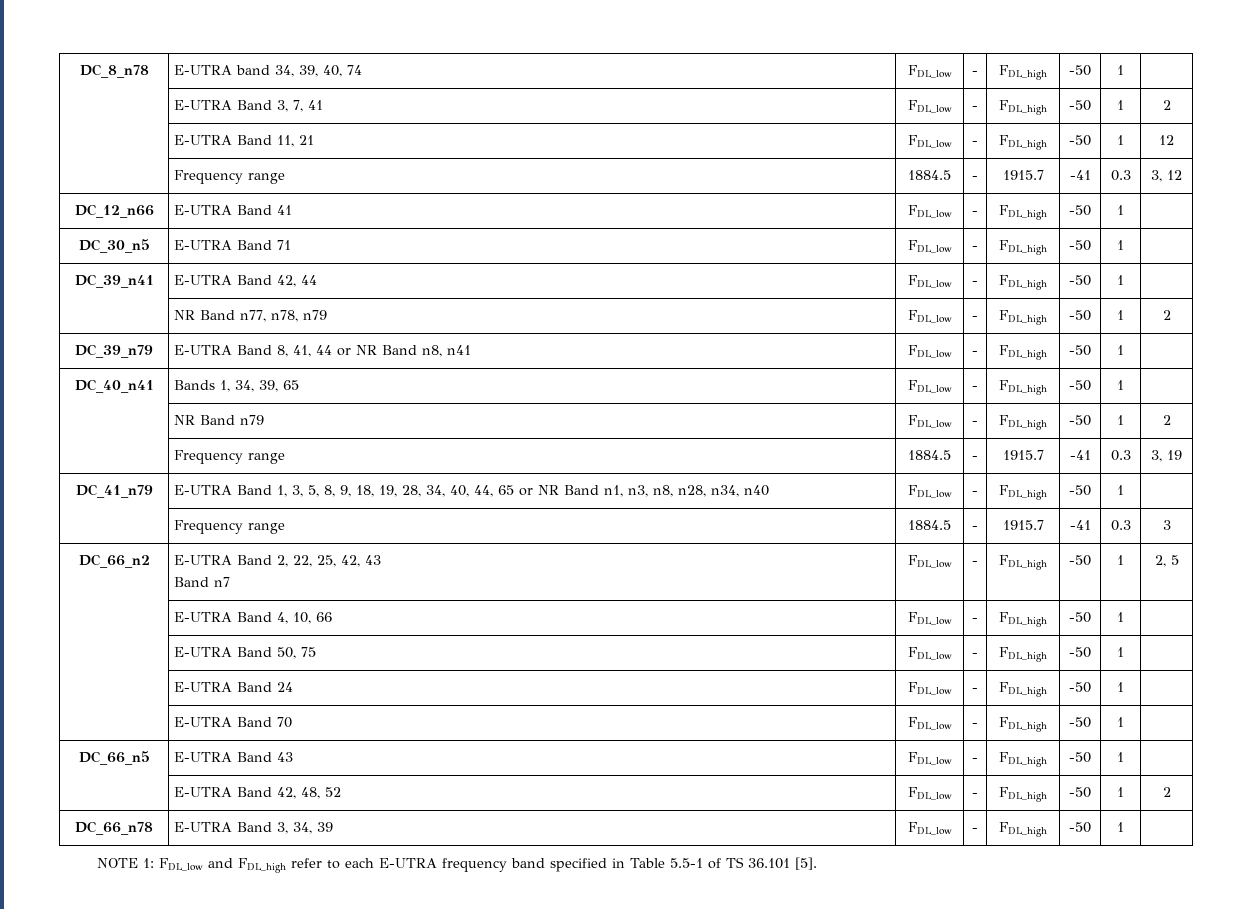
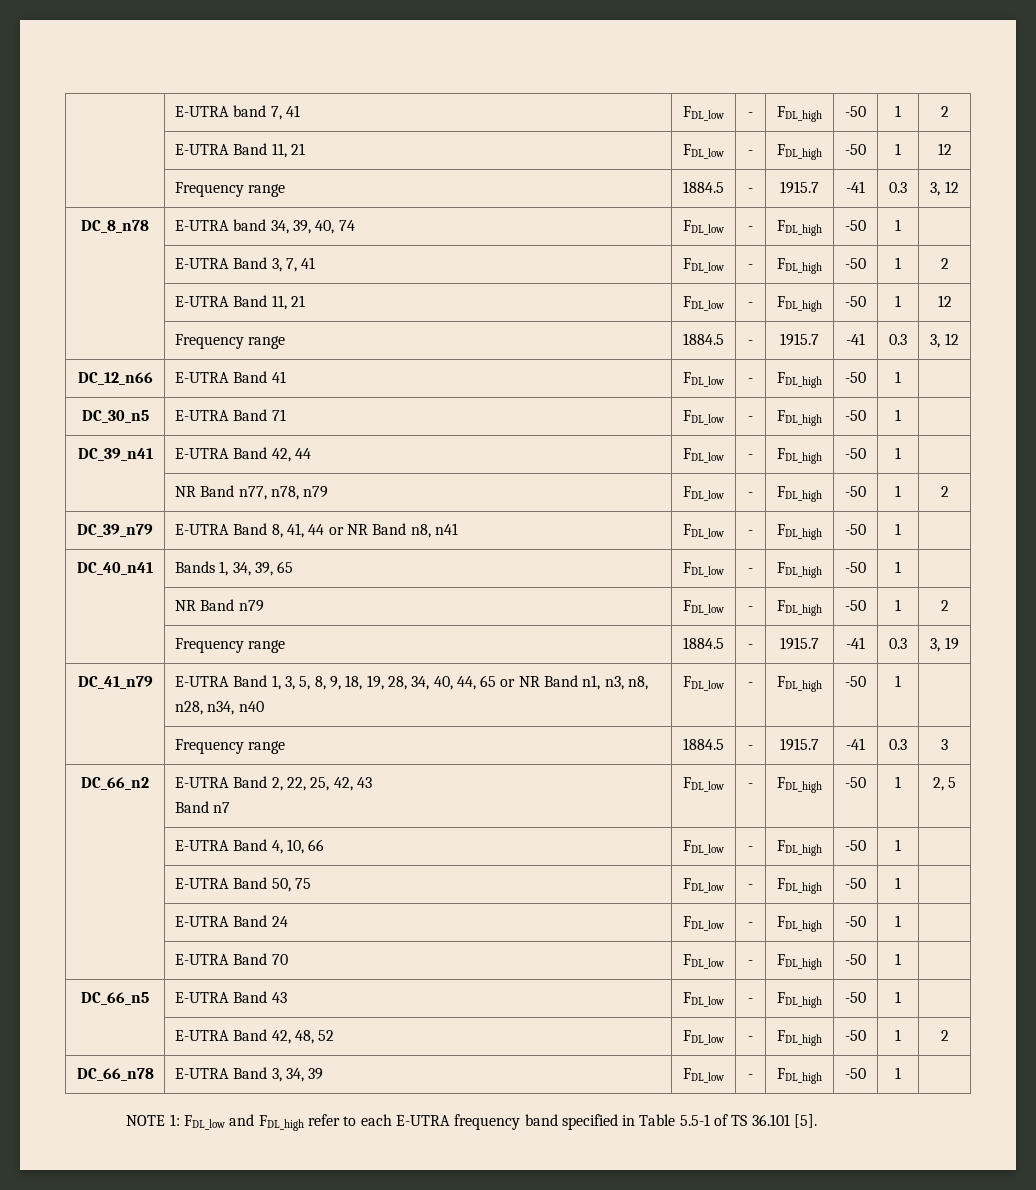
(79, 71) none -> [174,105,300,120] [683,106,724,121] [748,112,753,117] [777,106,822,122] [845,106,866,117] [895,105,901,117] [940,106,949,117] [174,143,305,158] [683,144,724,159] [748,150,753,155] [777,144,822,160] [845,144,866,155] [895,143,901,155] [937,143,952,155] [174,182,286,197] [683,181,724,193] [748,188,753,193] [780,181,819,194] [846,181,865,193] [889,182,907,193] [930,181,959,196] | E-UTRA band 7, 41 | FDL_low | - | FDL_high | -50 | 1 | 2 // | E-UTRA Band 11, 21 | FDL_low | - | FDL_high | -50 | 1 | 12 // | Frequency range | 1884.5 | - | 1915.7 | -41 | 0.3 | 3, 12 //

